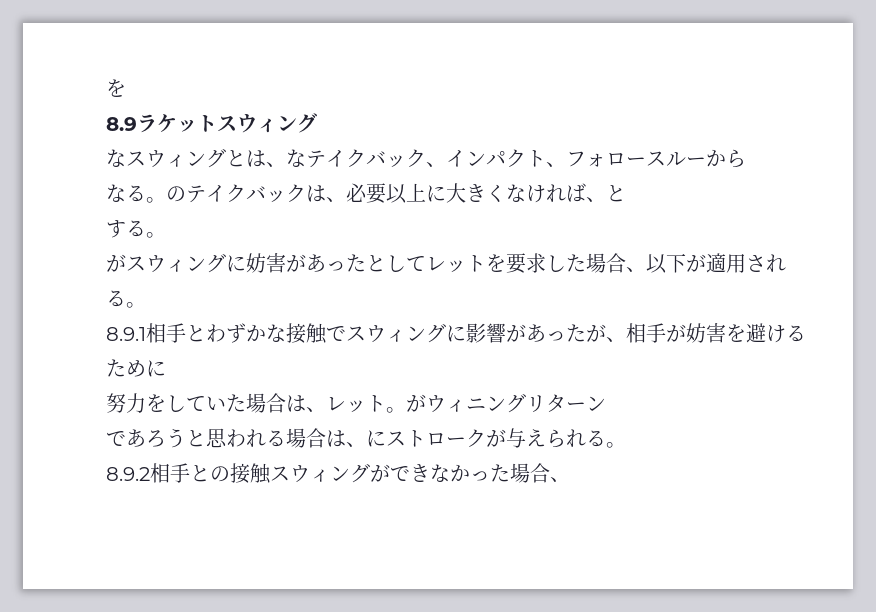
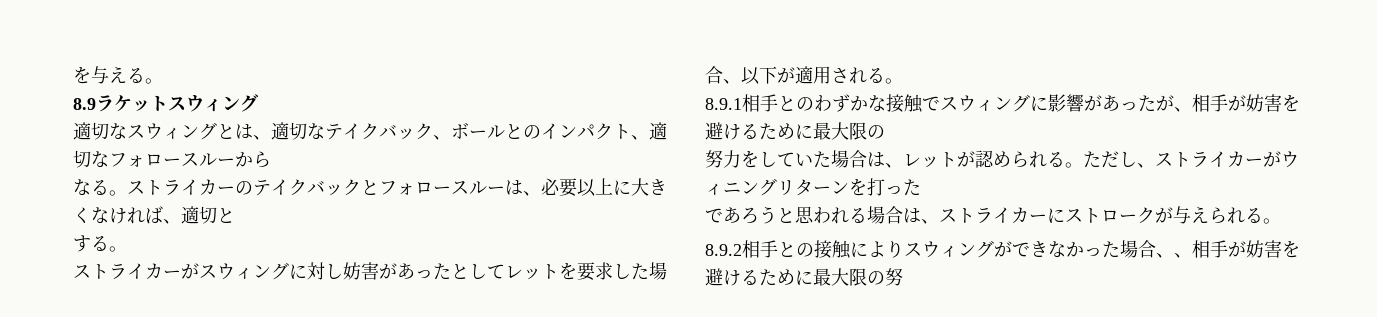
[106,79,126,97] を -> [73,66,163,84] を与える。
(317, 123) none -> [73,122,109,140] 適切
(286, 164) none -> [271,122,307,140] 適切
(446, 164) none -> [451,122,541,139] ボールとの
(566, 164) none -> [649,122,667,140] [73,150,109,168] 適切な
(166, 200) none -> [127,179,235,196] ストライカー
(306, 193) none -> [361,180,505,195] とフォロースルー
(606, 199) none -> [181,206,217,224] 適切
(166, 235) none -> [73,263,181,280] ストライカー
(246, 263) none -> [307,262,343,280] 対し
(206, 333) none -> [796,97,814,111] の
(166, 368) none -> [813,122,885,140] 最大限の
[386,407,406,413] 。 -> [957,150,1263,168] が認められる。ただし、ストライカー
(606, 403) none -> [849,178,921,196] を打った
(366, 444) none -> [939,207,1047,224] ストライカー
(271, 473) none -> [850,240,904,258] により
(570, 479) none -> [1174,240,1300,258] [705,268,903,286] 、相手が妨害を避けるために最大限の努

